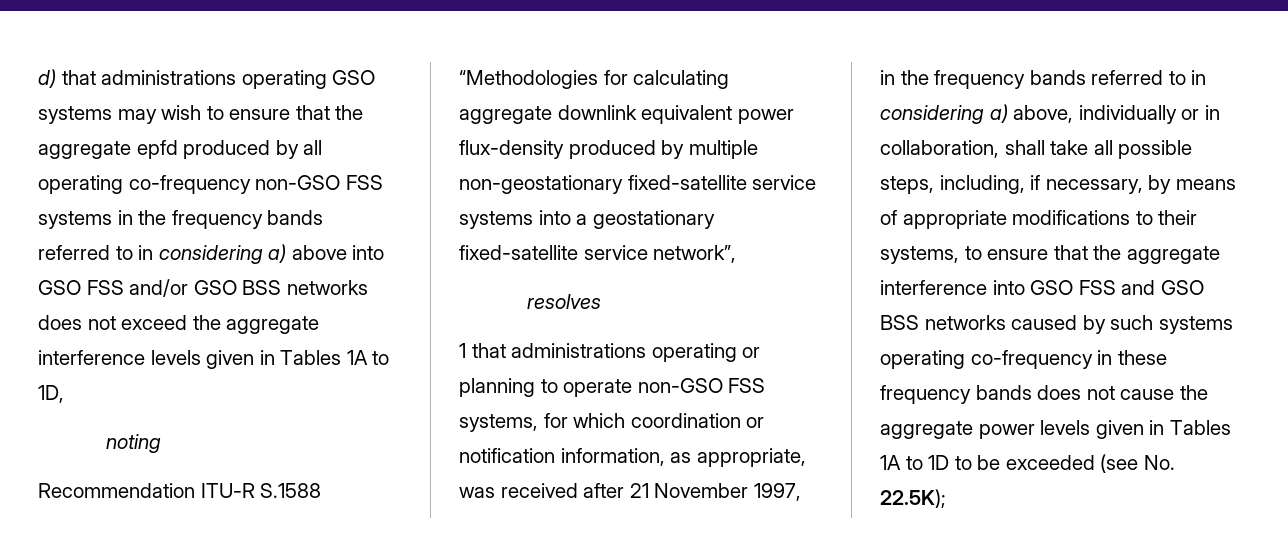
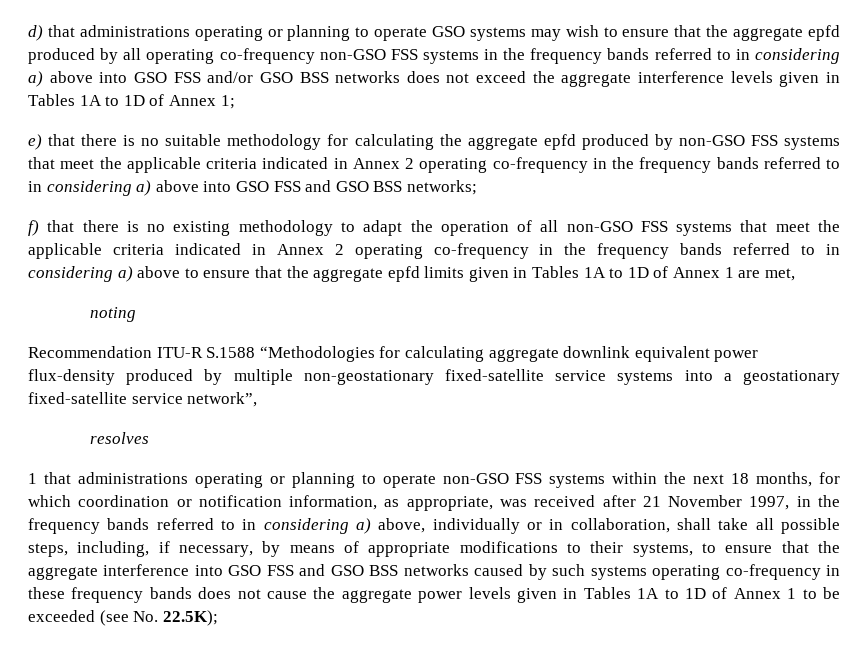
(327, 79) none -> [267,25,428,41] or planning to operate
[38,385,64,403] 1D, -> [123,94,235,109] [28,134,840,150] [28,157,840,173] [28,180,477,196] [28,220,841,236] [28,243,841,259] [28,266,795,282] 1D of Annex 1; // e) that there is no suitable methodology for calculating the aggregate epfd produced by non-GSO FSS systems that meet the applicable criteria indicated in Annex 2 operating co-frequency in the frequency bands referred to in considering a) above into GSO FSS and GSO BSS networks; // f) that there is no existing methodology to adapt the operation of all non-GSO FSS systems that meet the applicable criteria indicated in Annex 2 operating co-frequency in the frequency bands referred to in considering a) above to ensure that the aggregate epfd limits given in Tables 1A to 1D of Annex 1 are met,
[459,414,538,432] systems, -> [549,472,813,488] systems within the next 18 months,
(950, 462) none -> [712,587,797,599] of Annex 1

